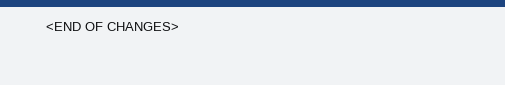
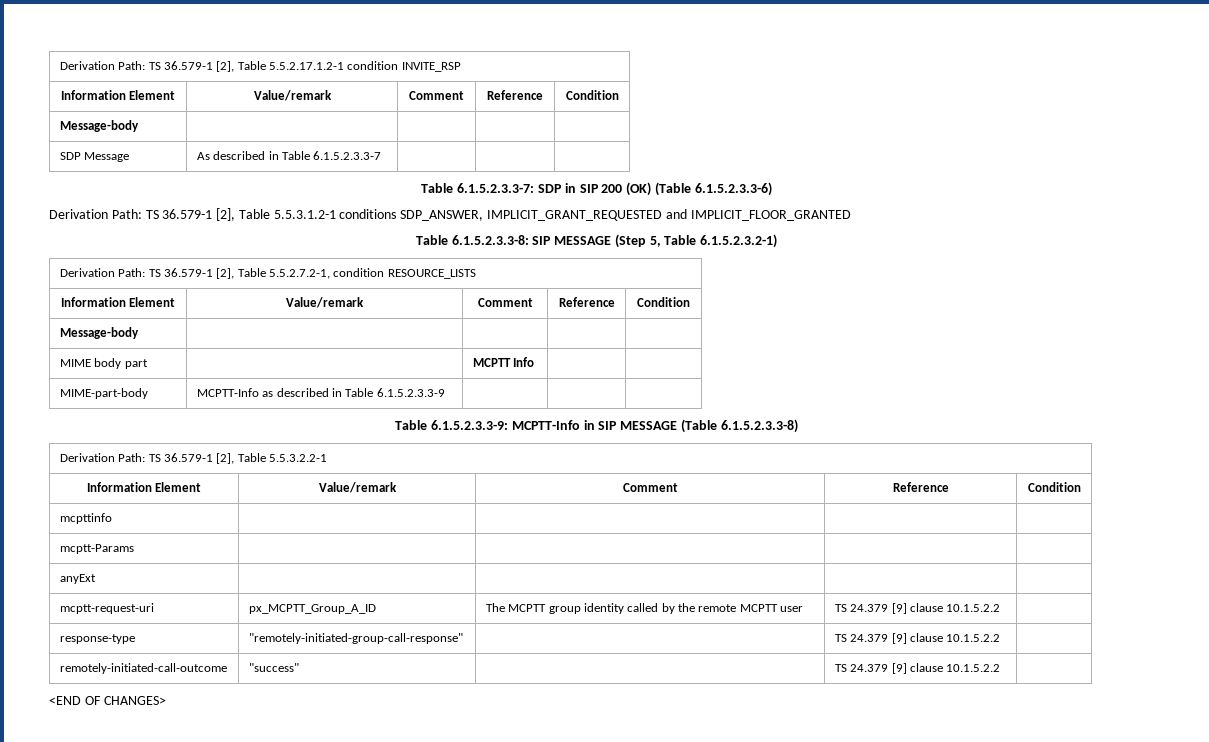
(46, 26) none -> [59,61,461,72] [60,90,176,100] [253,90,332,101] [409,91,464,100] [487,90,543,100] [565,90,619,100] [59,120,139,132] [59,152,130,162] [196,151,382,160] [421,182,772,196] [49,208,851,221] [415,234,778,248] [59,268,476,279] [60,297,176,307] [286,297,364,308] [477,298,533,307] [558,297,615,307] [637,297,690,307] [59,327,139,339] [59,358,148,369] [472,357,535,367] [59,388,148,399] [196,388,445,397] [395,419,798,433] [59,453,328,464] [86,482,202,492] [318,482,397,493] [622,483,678,492] [892,482,949,492] [1027,482,1081,492] [59,513,112,524] [59,544,134,554] [59,574,96,584] [59,603,154,614] [248,604,376,614] [485,603,804,614] [834,603,1001,614] [59,634,135,644] [248,633,463,644] [834,633,1001,644] [59,663,227,674] [248,663,299,672] [834,663,1001,674] Derivation Path: TS 36.579-1 [2], Table 5.5.2.17.1.2-1 condition INVITE_RSP // Information Element | Value/remark | Comment | Reference | Condition // Message-body | | | | // SDP Message | As described in Table 6.1.5.2.3.3-7 | | | // Table 6.1.5.2.3.3-7: SDP in SIP 200 (OK) (Table 6.1.5.2.3.3-6) // Derivation Path: TS 36.579-1 [2], Table 5.5.3.1.2-1 conditions SDP_ANSWER, IMPLICIT_GRANT_REQUESTED and IMPLICIT_FLOOR_GRANTED // Table 6.1.5.2.3.3-8: SIP MESSAGE (Step 5, Table 6.1.5.2.3.2-1) // Derivation Path: TS 36.579-1 [2], Table 5.5.2.7.2-1, condition RESOURCE_LISTS // Information Element | Value/remark | Comment | Reference | Condition // Message-body | | | | // MIME body part | | MCPTT Info | | // MIME-part-body | MCPTT-Info as described in Table 6.1.5.2.3.3-9 | | | // Table 6.1.5.2.3.3-9: MCPTT-Info in SIP MESSAGE (Table 6.1.5.2.3.3-8) // Derivation Path: TS 36.579-1 [2], Table 5.5.3.2.2-1 // Information Element | Value/remark | Comment | Reference | Condition // mcpttinfo | | | | // mcptt-Params | | | | // anyExt | | | | // mcptt-request-uri | px_MCPTT_Group_A_ID | The MCPTT group identity called by the remote MCPTT user | TS 24.379 [9] clause 10.1.5.2.2 | // response-type | "remotely-initiated-group-call-response" | | TS 24.379 [9] clause 10.1.5.2.2 | // remotely-initiated-call-outcome | "success" | | TS 24.379 [9] clause 10.1.5.2.2 | //

